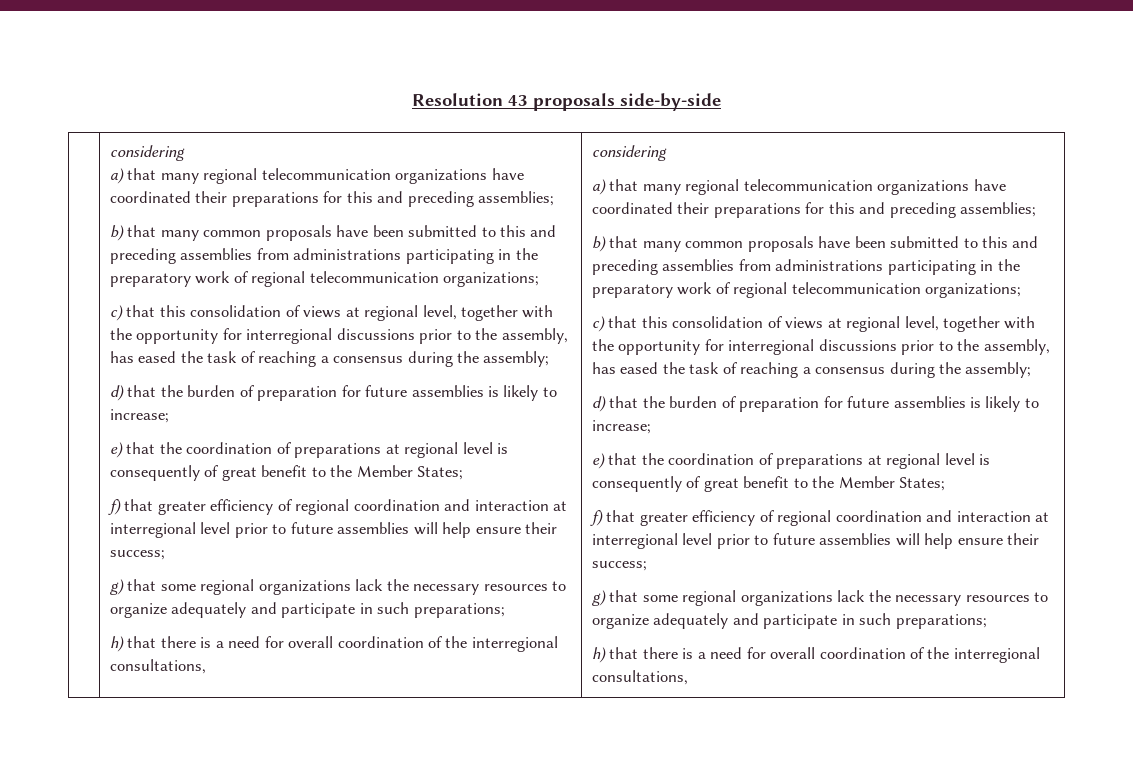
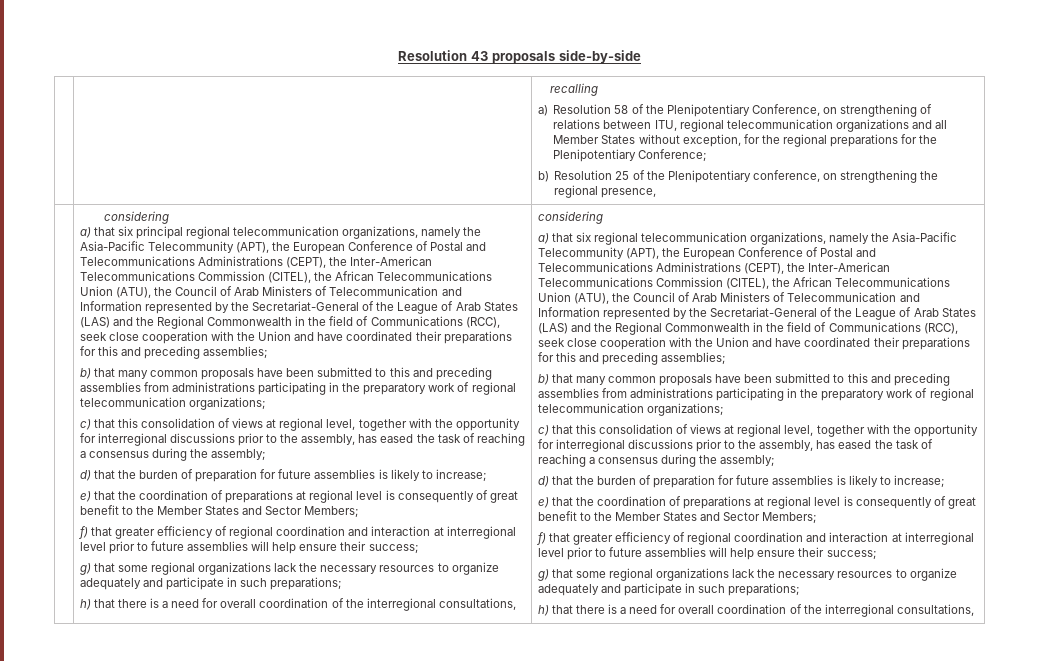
[109,145,185,161] [109,168,488,184] considering // a) that many regional telecommunication organizations -> [549,83,598,96] [537,104,933,117] [553,119,948,132] [553,134,938,147] [553,149,707,162] [537,170,939,183] [554,185,657,198] [103,211,169,224] [79,226,482,239] [79,241,487,254] [79,256,432,268] [79,271,493,283] [79,286,462,298] [79,301,518,314] [79,316,500,329] [79,331,315,344] | recalling // a) Resolution 58 of the Plenipotentiary Conference, on strengthening of relations between ITU, regional telecommunication organizations and all Member States without exception, for the regional preparations for the Plenipotentiary Conference; // b) Resolution 25 of the Plenipotentiary conference, on strengthening the regional presence, // | considering // a) that six principal regional telecommunication organizations, namely the Asia-Pacific Telecommunity (APT), the European Conference of Postal and Telecommunications Administrations (CEPT), the Inter-American Telecommunications Commission (CITEL), the African Telecommunications Union (ATU), the Council of Arab Ministers of Telecommunication and Information represented by the Secretariat-General of the League of Arab States (LAS) and the Regional Commonwealth in the field of Communications (RCC), seek close cooperation with the Union and
[417,466,464,480] States; -> [204,506,359,518] States and Sector Members;
[642,179,970,195] many regional telecommunication organizations -> [575,232,958,245] [537,247,877,260] [537,262,890,274] [537,277,951,289] [537,292,920,304] [537,307,976,320] [537,322,958,335] [537,337,773,350] six regional telecommunication organizations, namely the Asia-Pacific Telecommunity (APT), the European Conference of Postal and Telecommunications Administrations (CEPT), the Inter-American Telecommunications Commission (CITEL), the African Telecommunications Union (ATU), the Council of Arab Ministers of Telecommunication and Information represented by the Secretariat-General of the League of Arab States (LAS) and the Regional Commonwealth in the field of Communications (RCC), seek close cooperation with the Union and
[899,477,946,491] States; -> [662,512,817,524] States and Sector Members;

